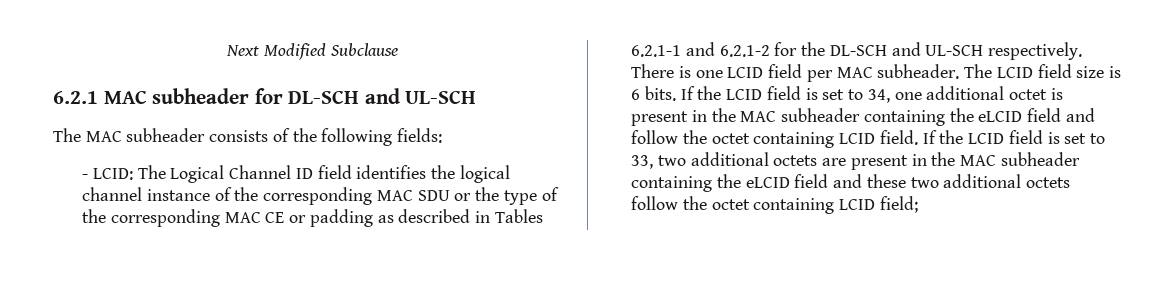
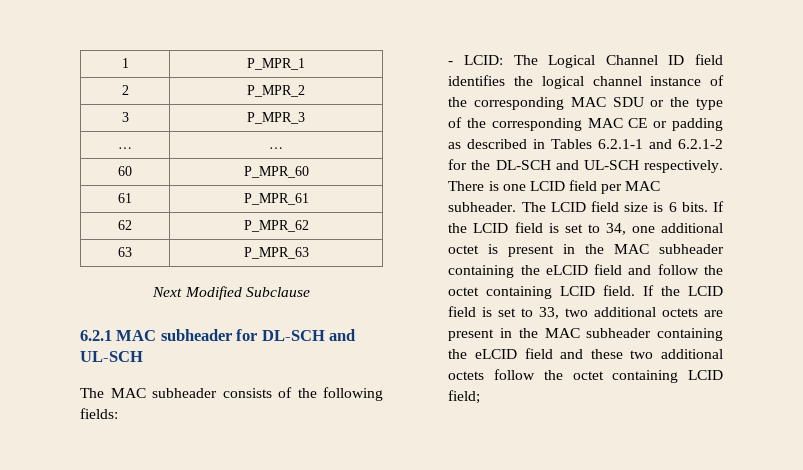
(226, 50) none -> [121,58,129,68] [247,58,305,70] [121,85,129,95] [247,85,305,97] [121,112,129,122] [247,112,305,124] [118,147,132,149] [269,147,283,149] [118,166,132,176] [243,166,309,178] [118,193,132,203] [243,193,309,205] [118,220,132,230] [243,220,309,232] [118,247,132,257] [243,247,309,259] 1 | P_MPR_1 // 2 | P_MPR_2 // 3 | P_MPR_3 // … | … // 60 | P_MPR_60 // 61 | P_MPR_61 // 62 | P_MPR_62 // 63 | P_MPR_63 //

